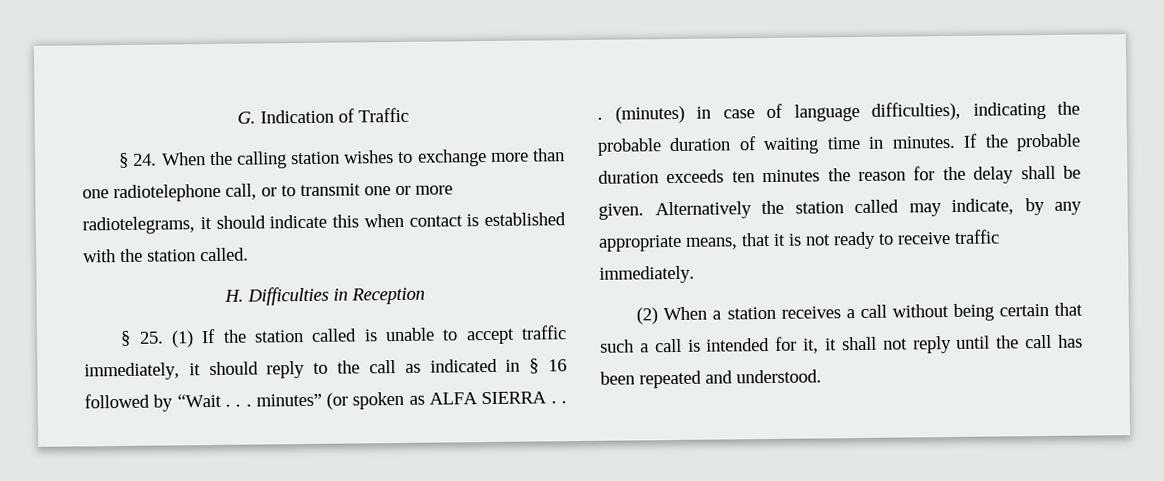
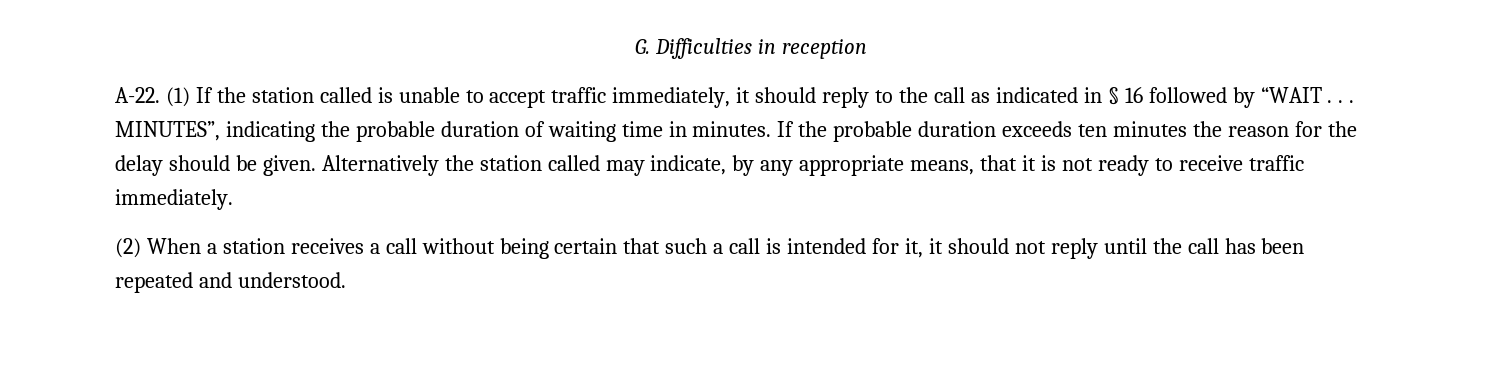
[259,107,409,124] [119,148,565,169] [82,183,453,203] [82,212,566,235] [83,247,249,263] [223,286,425,306] [120,330,164,346] Indication of Traffic // § 24. When the calling station wishes to exchange more than one radiotelephone call, or to transmit one or more radiotelegrams, it should indicate this when contact is established with the station called. // H. Difficulties in Reception // § 25. -> [655,38,867,59] [115,87,160,103] Difficulties in reception // A-22.
[176,391,568,410] [597,101,961,124] “Wait . . . minutes” (or spoken as ALFA SIERRA . . . (minutes) in case of language difficulties), -> [1260,87,1355,103] [115,121,220,141] “WAIT . . . MINUTES”,
[1020,165,1056,180] shall -> [168,155,230,171] should
[841,336,877,351] shall -> [947,238,1009,254] should

